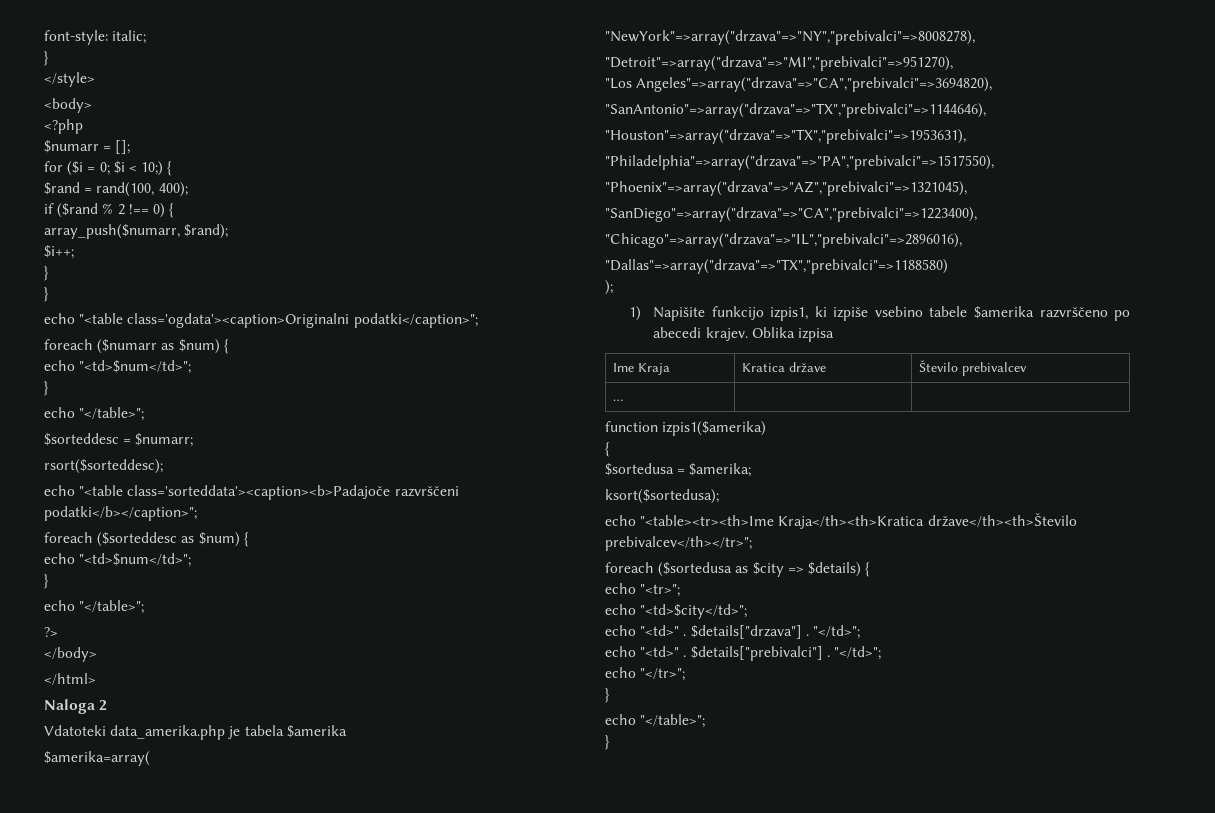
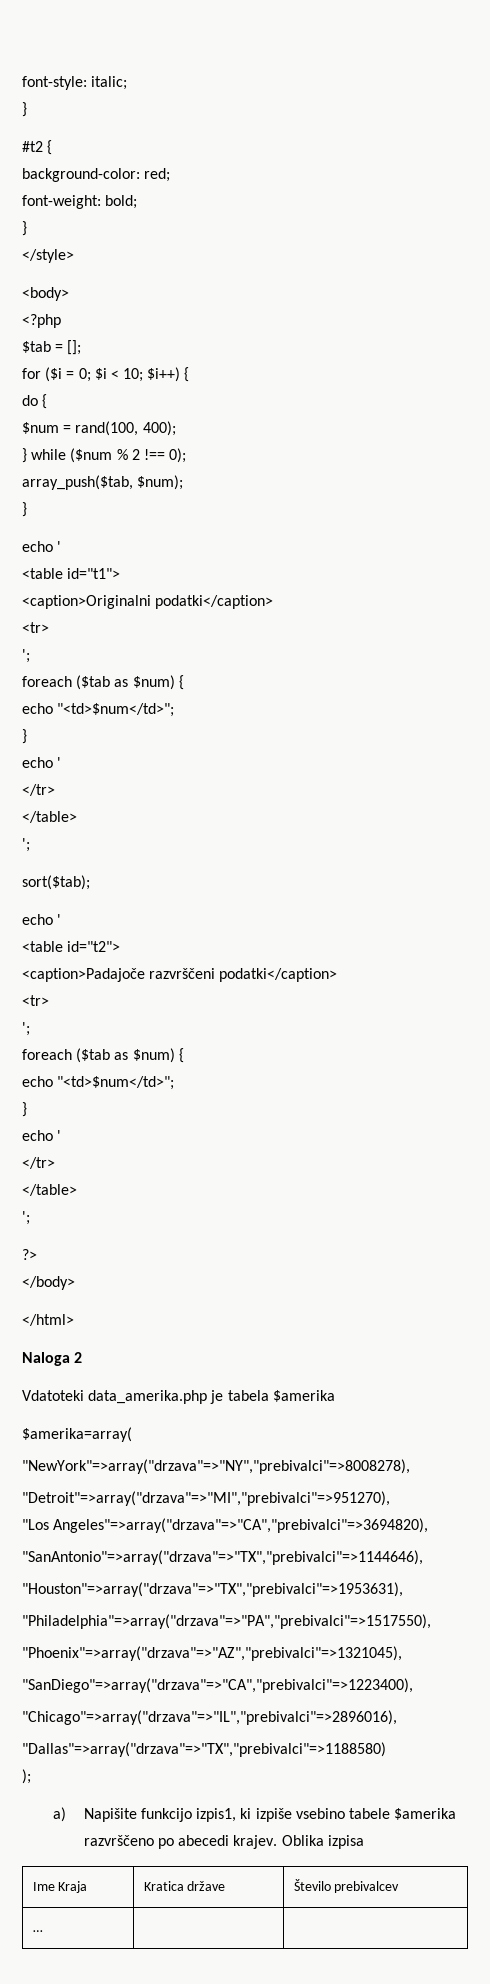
(49, 58) none -> [22,140,53,155] [22,168,171,182] [22,195,138,209] [22,221,27,236] // #t2 { // background-color: red; // font-weight: bold; // }
[44,140,99,153] $numarr -> [22,341,51,353] $tab
[141,161,173,176] [44,182,80,195] 10;) { // $rand -> [123,367,190,382] [22,394,48,409] [22,422,59,434] 10; $i++) { // do { // $num
[44,203,175,218] [44,224,229,239] [44,245,74,259] [44,266,49,281] [44,287,49,302] [44,313,478,328] [44,339,229,354] [44,360,192,374] [44,381,49,396] [44,407,145,421] [44,433,194,447] [44,459,163,474] [44,485,459,500] [44,506,197,521] [44,532,249,547] [44,553,192,567] [44,574,49,589] [44,600,145,614] if ($rand % 2 !== 0) { // array_push($numarr, $rand); // $i++; // } // } // echo "<table class='ogdata'><caption>Originalni podatki</caption>"; // foreach ($numarr as $num) { // echo "<td>$num</td>"; // } // echo "</table>"; // $sorteddesc = $numarr; // rsort($sorteddesc); // echo "<table class='sorteddata'><caption><b>Padajoče razvrščeni podatki</b></caption>"; // foreach ($sorteddesc as $num) { // echo "<td>$num</td>"; // } // echo "</table>"; -> [22,448,187,463] [22,475,184,490] [22,502,27,517] [22,541,62,552] [22,568,121,579] [22,595,274,609] [22,622,49,633] [22,649,30,663] [22,675,184,690] [22,703,175,717] [22,729,27,744] [22,757,62,768] [22,784,55,796] [22,811,77,823] [22,838,30,852] [22,875,90,890] [22,914,62,925] [22,941,121,952] [22,968,338,982] [22,995,49,1006] [22,1022,30,1036] [22,1048,184,1063] [22,1076,175,1090] [22,1102,27,1117] [22,1130,62,1141] [22,1157,55,1169] [22,1184,77,1196] [22,1211,30,1225] } while ($num % 2 !== 0); // array_push($tab, $num); // } // echo ' // <table id="t1"> // <caption>Originalni podatki</caption> // <tr> // '; // foreach ($tab as $num) { // echo "<td>$num</td>"; // } // echo ' // </tr> // </table> // '; // sort($tab); // echo ' // <table id="t2"> // <caption>Padajoče razvrščeni podatki</caption> // <tr> // '; // foreach ($tab as $num) { // echo "<td>$num</td>"; // } // echo ' // </tr> // </table> // ';
[629,306,642,321] 1) -> [52,1807,66,1822] a)
[605,421,767,436] [605,442,610,457] [605,463,752,477] [605,489,719,504] [605,513,1077,529] [605,536,752,551] [605,562,871,577] [605,583,681,597] [605,604,748,619] [605,625,860,639] [605,646,881,661] [605,667,686,681] [605,688,610,703] [605,714,706,728] [605,735,610,750] // function izpis1($amerika) // { // $sortedusa = $amerika; // ksort($sortedusa); // echo "<table><tr><th>Ime Kraja</th><th>Kratica države</th><th>Število prebivalcev</th></tr>"; // foreach ($sortedusa as $city => $details) { // echo "<tr>"; // echo "<td>$city</td>"; // echo "<td>" . $details["drzava"] . "</td>"; // echo "<td>" . $details["prebivalci"] . "</td>"; // echo "</tr>"; // } // echo "</table>"; // } -> (43, 1931) none

